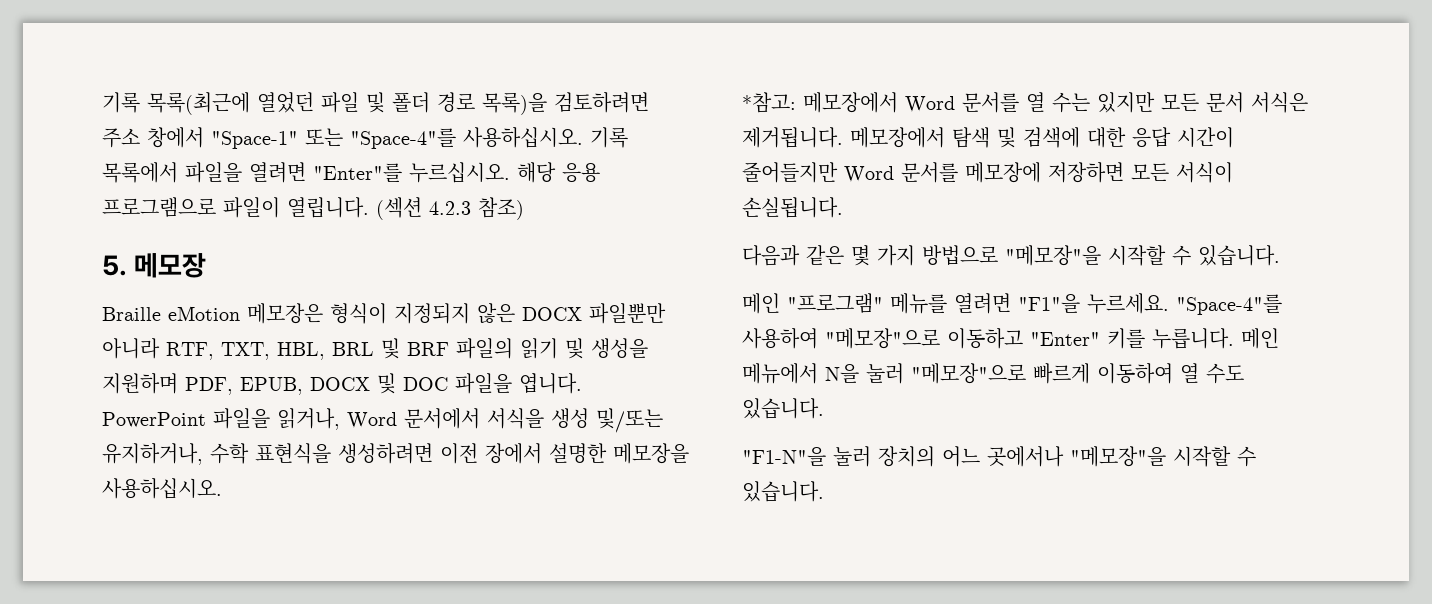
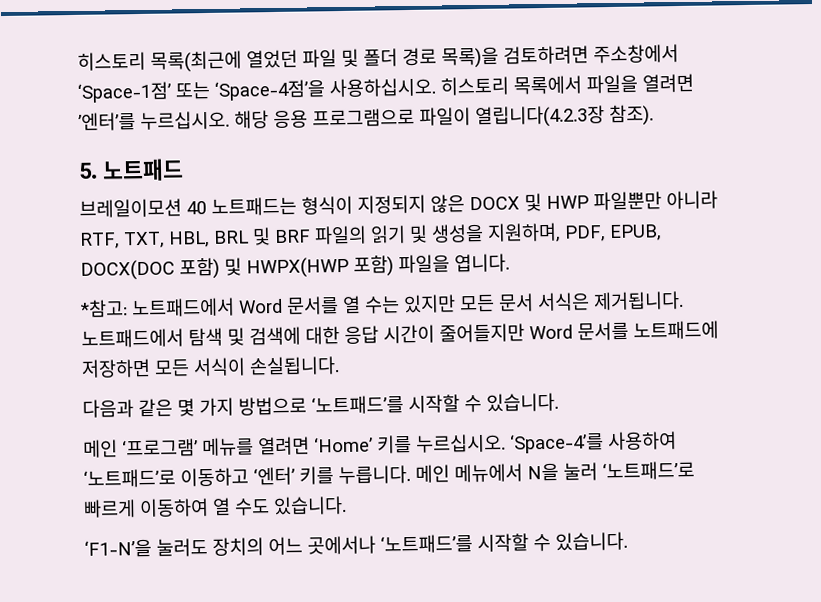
[102,92,140,113] 기록 -> [77,51,146,71] 히스토리
[102,127,628,149] 주소 창에서 "Space-1" 또는 "Space-4"를 사용하십시오. 기록 -> [593,44,679,64] [77,76,509,103] 주소창에서 ‘Space-1점’ 또는 ‘Space-4점’을 사용하십시오. 히스토리
[313,163,402,182] "Enter"를 -> [78,112,136,131] ’엔터’를
[287,197,524,220] [102,253,207,278] [102,303,323,324] 열립니다. (섹션 4.2.3 참조) // 5. 메모장 // Braille eMotion 메모장은 -> [475,104,654,129] [78,158,184,182] [79,196,297,218] 열립니다(4.2.3장 참조). // 5. 노트패드 // 브레일이모션 40 노트패드는
(582, 314) none -> [524,193,589,212] 및 HWP
[102,373,178,394] 지원하며 -> [487,222,561,243] 지원하며,
[310,373,582,394] [102,408,663,433] [102,443,689,465] [102,478,222,499] DOCX 및 DOC 파일을 엽니다. PowerPoint 파일을 읽거나, Word 문서에서 서식을 생성 및/또는 유지하거나, 수학 표현식을 생성하려면 이전 장에서 설명한 메모장을 사용하십시오. -> [80,253,510,281] DOCX(DOC 포함) 및 HWPX(HWP 포함) 파일을 엽니다.
[803,92,898,113] 메모장에서 -> [131,297,235,318] 노트패드에서
[850,127,945,148] 메모장에서 -> [81,328,184,348] 노트패드에서
[965,162,1041,183] 메모장에 -> [633,320,719,340] 노트패드에
[1005,245,1101,266] "메모장"을 -> [311,395,404,415] ‘노트패드’를
[787,293,883,313] "프로그램" -> [122,438,198,458] ‘프로그램’
[1018,293,1282,315] [742,328,1100,349] "F1"을 누르세요. "Space-4"를 사용하여 "메모장"으로 이동하고 "Enter" -> [314,431,677,454] [83,466,295,488] ‘Home’ 키를 누르십시오. ‘Space-4’를 사용하여 ‘노트패드’로 이동하고 ‘엔터’
[911,363,1026,384] "메모장"으로 -> [602,460,695,481] ‘노트패드’로
[742,446,871,467] "F1-N"을 눌러 -> [84,538,208,558] ‘F1-N’을 눌러도
[1070,446,1166,467] "메모장"을 -> [380,534,473,554] ‘노트패드’를

